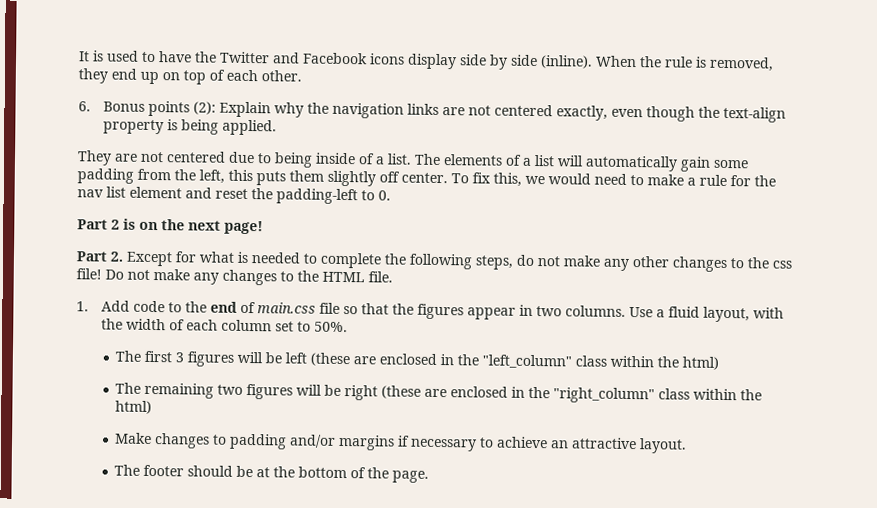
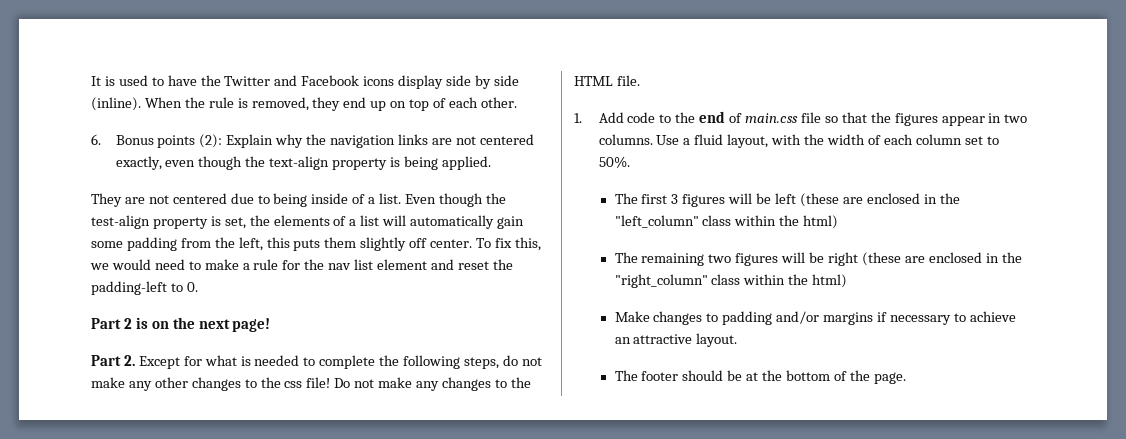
[414,153,441,166] The -> [405,193,506,207] [91,215,270,229] Even though the test-align property is set, the

